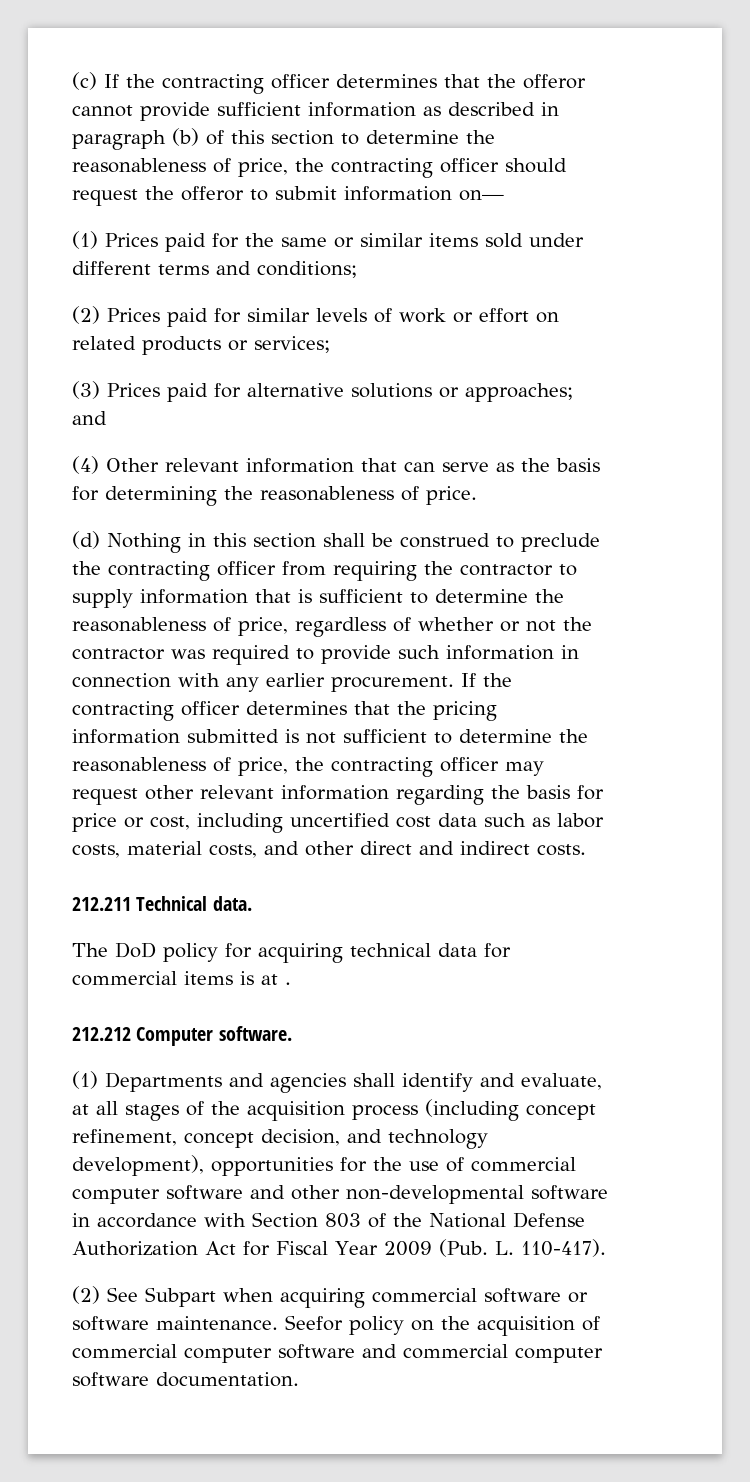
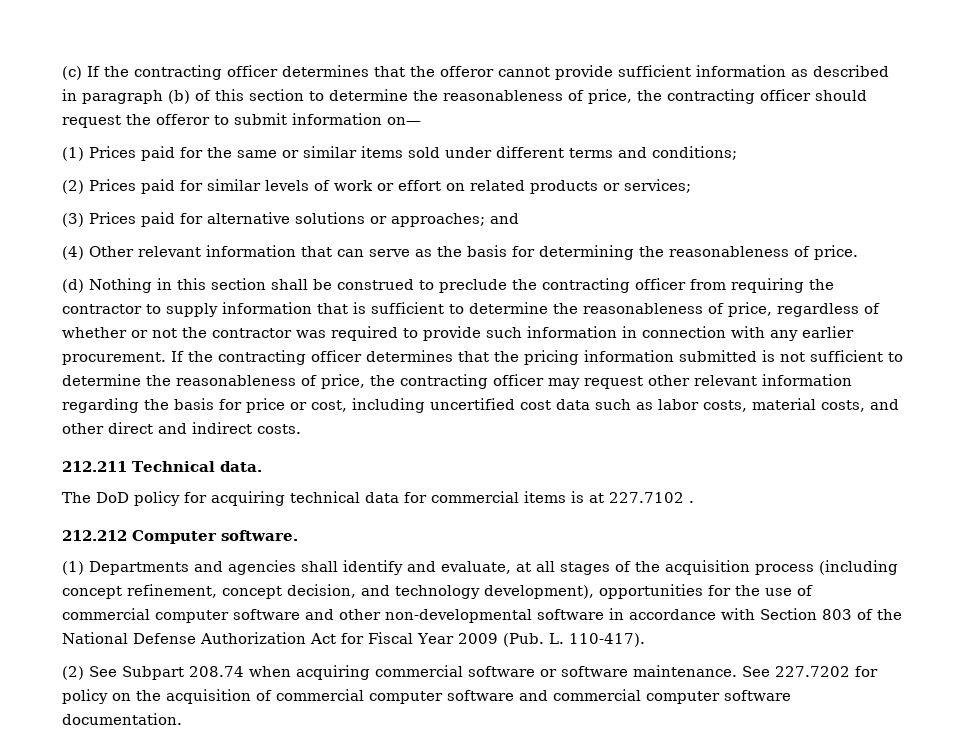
(278, 979) none -> [609,492,684,503] 227.7102
(216, 1297) none -> [189,666,244,677] 208.74
[285,1315,343,1331] Seefor -> [742,666,878,677] See 227.7202 for

